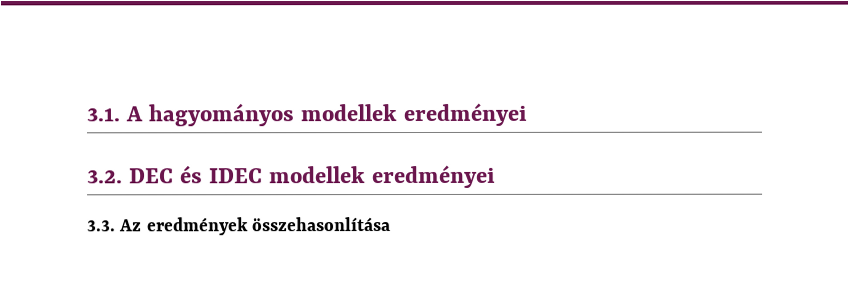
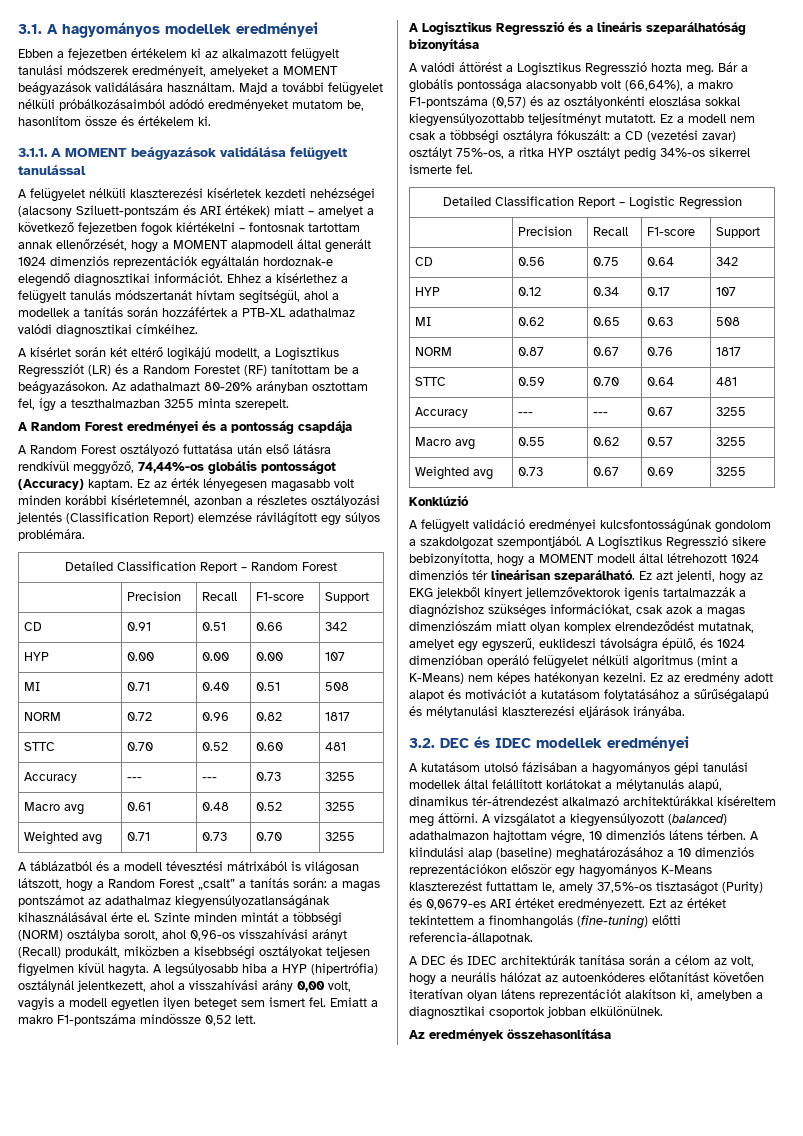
(528, 114) none -> [18,48,339,62] [18,65,338,77] [18,82,383,96] [18,99,364,111] [18,116,211,126] [18,146,347,160] [18,165,86,175] [18,188,375,202] [18,205,374,217] [18,222,360,236] [18,239,371,253] [18,256,333,270] [18,273,348,287] [18,290,339,304] [18,307,355,317] [18,324,198,338] [18,347,339,361] [18,364,359,378] [18,381,368,395] [18,398,289,412] [18,420,352,434] [18,444,331,456] [18,460,336,475] [18,478,354,492] [18,495,380,507] [17,512,380,526] [18,529,85,541] [65,561,337,573] [127,591,182,601] [202,592,238,601] [256,592,305,601] [325,592,370,603] [24,622,43,631] [127,622,152,631] [202,622,227,631] [256,622,284,631] [325,622,348,631] [24,652,50,661] [127,652,155,661] [202,652,230,661] [256,652,284,661] [325,652,346,661] [24,682,41,691] [127,682,151,691] [202,682,230,691] [256,682,281,691] [325,682,350,691] [24,712,62,721] [127,712,153,721] [202,712,230,721] [256,712,283,721] [325,712,351,721] [24,742,56,751] [127,742,154,751] [202,742,229,751] [256,742,284,751] [325,742,347,751] [24,772,78,783] [127,777,143,781] [202,777,218,781] [256,772,282,781] [325,772,356,781] [24,802,85,815] [127,802,152,811] [202,802,230,811] [256,802,283,811] [325,802,356,811] [24,831,103,845] [127,832,151,841] [202,832,228,841] [256,832,283,841] [325,832,356,841] [18,861,359,875] [18,878,380,892] [18,895,330,909] [18,912,342,926] [18,929,347,941] [18,946,370,960] [18,963,378,977] [18,980,351,992] [18,997,378,1011] [18,1014,256,1026] [409,21,746,35] [409,38,479,51] [409,62,748,76] [409,79,733,93] [409,96,740,108] [409,113,755,127] [409,130,736,144] [409,147,750,161] [409,164,473,174] [442,196,742,210] [518,226,573,236] [593,227,629,236] [647,227,696,236] [716,227,761,238] [415,257,434,266] [518,257,546,266] [593,257,620,266] [647,257,675,266] [716,257,739,266] [415,287,441,296] [518,287,542,296] [593,287,620,296] [647,287,671,296] [716,287,737,296] [415,317,432,326] [518,317,545,326] [593,317,621,326] [647,317,674,326] [716,317,741,326] [415,347,453,356] [518,347,545,356] [593,347,620,356] [647,347,674,356] [716,347,742,356] [415,377,447,386] [518,377,546,386] [593,377,620,386] [647,377,675,386] [716,377,738,386] [415,407,469,418] [518,412,534,416] [593,412,609,416] [647,407,674,416] [716,407,747,416] [415,437,476,450] [518,437,546,446] [593,437,620,446] [647,437,674,446] [716,437,747,446] [415,466,494,480] [518,467,544,476] [593,467,620,476] [647,467,675,476] [716,467,747,476] [409,495,469,506] [409,519,771,533] [409,536,766,550] [409,553,759,567] [409,569,763,584] [409,587,746,601] [409,604,745,618] [409,621,754,633] [409,638,745,652] [409,655,738,669] [409,672,773,684] [409,689,769,703] [409,706,685,718] // Ebben a fejezetben értékelem ki az alkalmazott felügyelt tanulási módszerek eredményeit, amelyeket a MOMENT beágyazások validálására használtam. Majd a további felügyelet nélküli próbálkozásaimból adódó eredményeket mutatom be, hasonlítom össze és értékelem ki. // 3.1.1. A MOMENT beágyazások validálása felügyelt tanulással // A felügyelet nélküli klaszterezési kísérletek kezdeti nehézségei (alacsony Sziluett-pontszám és ARI értékek) miatt – amelyet a következő fejezetben fogok kiértékelni – fontosnak tartottam annak ellenőrzését, hogy a MOMENT alapmodell által generált 1024 dimenziós reprezentációk egyáltalán hordoznak-e elegendő diagnosztikai információt. Ehhez a kísérlethez a felügyelt tanulás módszertanát hívtam segítségül, ahol a modellek a tanítás során hozzáfértek a PTB-XL adathalmaz valódi diagnosztikai címkéihez. // A kísérlet során két eltérő logikájú modellt, a Logisztikus Regressziót (LR) és a Random Forestet (RF) tanítottam be a beágyazásokon. Az adathalmazt 80-20% arányban osztottam fel, így a teszthalmazban 3255 minta szerepelt. // A Random Forest eredményei és a pontosság csapdája // A Random Forest osztályozó futtatása után első látásra rendkívül meggyőző, 74,44%-os globális pontosságot (Accuracy) kaptam. Ez az érték lényegesen magasabb volt minden korábbi kísérletemnél, azonban a részletes osztályozási jelentés (Classification Report) elemzése rávilágított egy súlyos problémára. // Detailed Classification Report – Random Forest // | Precision | Recall | F1-score | Support // CD | 0.91 | 0.51 | 0.66 | 342 // HYP | 0.00 | 0.00 | 0.00 | 107 // MI | 0.71 | 0.40 | 0.51 | 508 // NORM | 0.72 | 0.96 | 0.82 | 1817 // STTC | 0.70 | 0.52 | 0.60 | 481 // Accuracy | --- | --- | 0.73 | 3255 // Macro avg | 0.61 | 0.48 | 0.52 | 3255 // Weighted avg | 0.71 | 0.73 | 0.70 | 3255 // A táblázatból és a modell tévesztési mátrixából is világosan látszott, hogy a Random Forest „csalt” a tanítás során: a magas pontszámot az adathalmaz kiegyensúlyozatlanságának kihasználásával érte el. Szinte minden mintát a többségi (NORM) osztályba sorolt, ahol 0,96-os visszahívási arányt (Recall) produkált, miközben a kisebbségi osztályokat teljesen figyelmen kívül hagyta. A legsúlyosabb hiba a HYP (hipertrófia) osztálynál jelentkezett, ahol a visszahívási arány 0,00 volt, vagyis a modell egyetlen ilyen beteget sem ismert fel. Emiatt a makro F1-pontszáma mindössze 0,52 lett. // A Logisztikus Regresszió és a lineáris szeparálhatóság bizonyítása // A valódi áttörést a Logisztikus Regresszió hozta meg. Bár a globális pontossága alacsonyabb volt (66,64%), a makro F1-pontszáma (0,57) és az osztályonkénti eloszlása sokkal kiegyensúlyozottabb teljesítményt mutatott. Ez a modell nem csak a többségi osztályra fókuszált: a CD (vezetési zavar) osztályt 75%-os, a ritka HYP osztályt pedig 34%-os sikerrel ismerte fel. // Detailed Classification Report – Logistic Regression // | Precision | Recall | F1-score | Support // CD | 0.56 | 0.75 | 0.64 | 342 // HYP | 0.12 | 0.34 | 0.17 | 107 // MI | 0.62 | 0.65 | 0.63 | 508 // NORM | 0.87 | 0.67 | 0.76 | 1817 // STTC | 0.59 | 0.70 | 0.64 | 481 // Accuracy | --- | --- | 0.67 | 3255 // Macro avg | 0.55 | 0.62 | 0.57 | 3255 // Weighted avg | 0.73 | 0.67 | 0.69 | 3255 // Konklúzió // A felügyelt validáció eredményei kulcsfontosságúnak gondolom a szakdolgozat szempontjából. A Logisztikus Regresszió sikere bebizonyította, hogy a MOMENT modell által létrehozott 1024 dimenziós tér lineárisan szeparálható. Ez azt jelenti, hogy az EKG jelekből kinyert jellemzővektorok igenis tartalmazzák a diagnózishoz szükséges információkat, csak azok a magas dimenziószám miatt olyan komplex elrendeződést mutatnak, amelyet egy egyszerű, euklideszi távolságra épülő, és 1024 dimenzióban operáló felügyelet nélküli algoritmus (mint a K-Means) nem képes hatékonyan kezelni. Ez az eredmény adott alapot és motivációt a kutatásom folytatásához a sűrűségalapú és mélytanulási klaszterezési eljárások irányába.
[87,220,116,232] 3.3. -> [409,762,748,776] [409,779,722,791] [409,796,776,806] [409,813,727,827] [409,830,759,844] [409,847,754,861] [409,864,712,878] [409,881,763,895] [409,898,726,910] [409,915,681,929] [409,932,533,944] [409,955,754,967] [409,972,764,986] [409,989,763,1001] [409,1006,663,1020] A kutatásom utolsó fázisában a hagyományos gépi tanulási modellek által felállított korlátokat a mélytanulás alapú, dinamikus tér-átrendezést alkalmazó architektúrákkal kíséreltem meg áttörni. A vizsgálatot a kiegyensúlyozott (balanced) adathalmazon hajtottam végre, 10 dimenziós látens térben. A kiindulási alap (baseline) meghatározásához a 10 dimenziós reprezentációkon először egy hagyományos K-Means klaszterezést futtattam le, amely 37,5%-os tisztaságot (Purity) és 0,0679-es ARI értéket eredményezett. Ezt az értéket tekintettem a finomhangolás (fine-tuning) előtti referencia-állapotnak. // A DEC és IDEC architektúrák tanítása során a célom az volt, hogy a neurális hálózat az autoenkóderes előtanítást követően iteratívan olyan látens reprezentációt alakítson ki, amelyben a diagnosztikai csoportok jobban elkülönülnek. //

